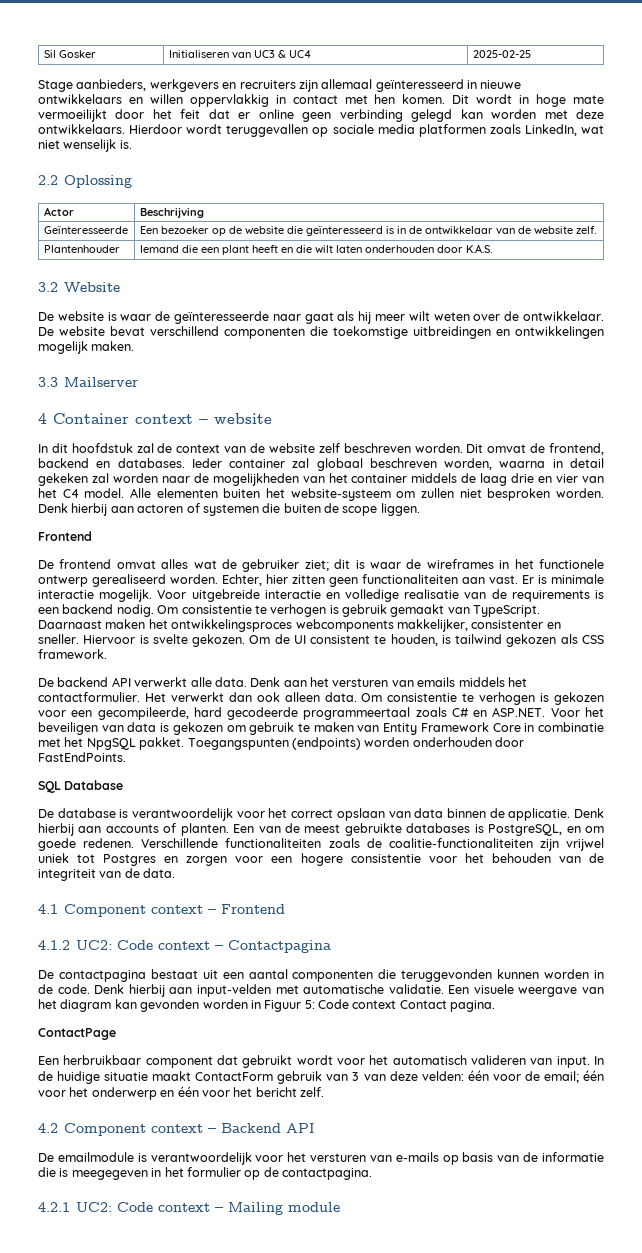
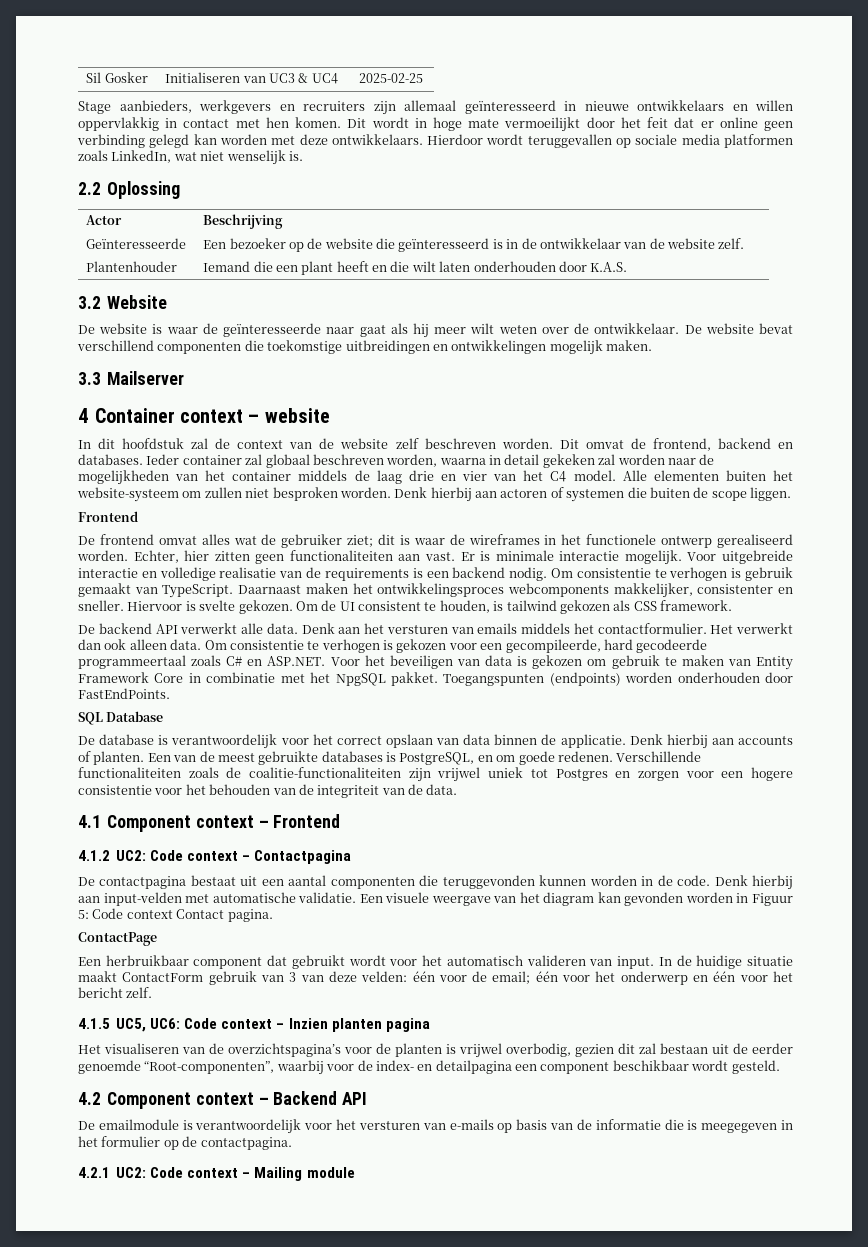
(324, 1092) none -> [78,1018,430,1032] [78,1043,793,1058] [78,1060,780,1075] // 4.1.5 UC5, UC6: Code context – Inzien planten pagina // Het visualiseren van de overzichtspagina’s voor de planten is vrijwel overbodig, gezien dit zal bestaan uit de eerder genoemde “Root-componenten”, waarbij voor de index- en detailpagina een component beschikbaar wordt gesteld.

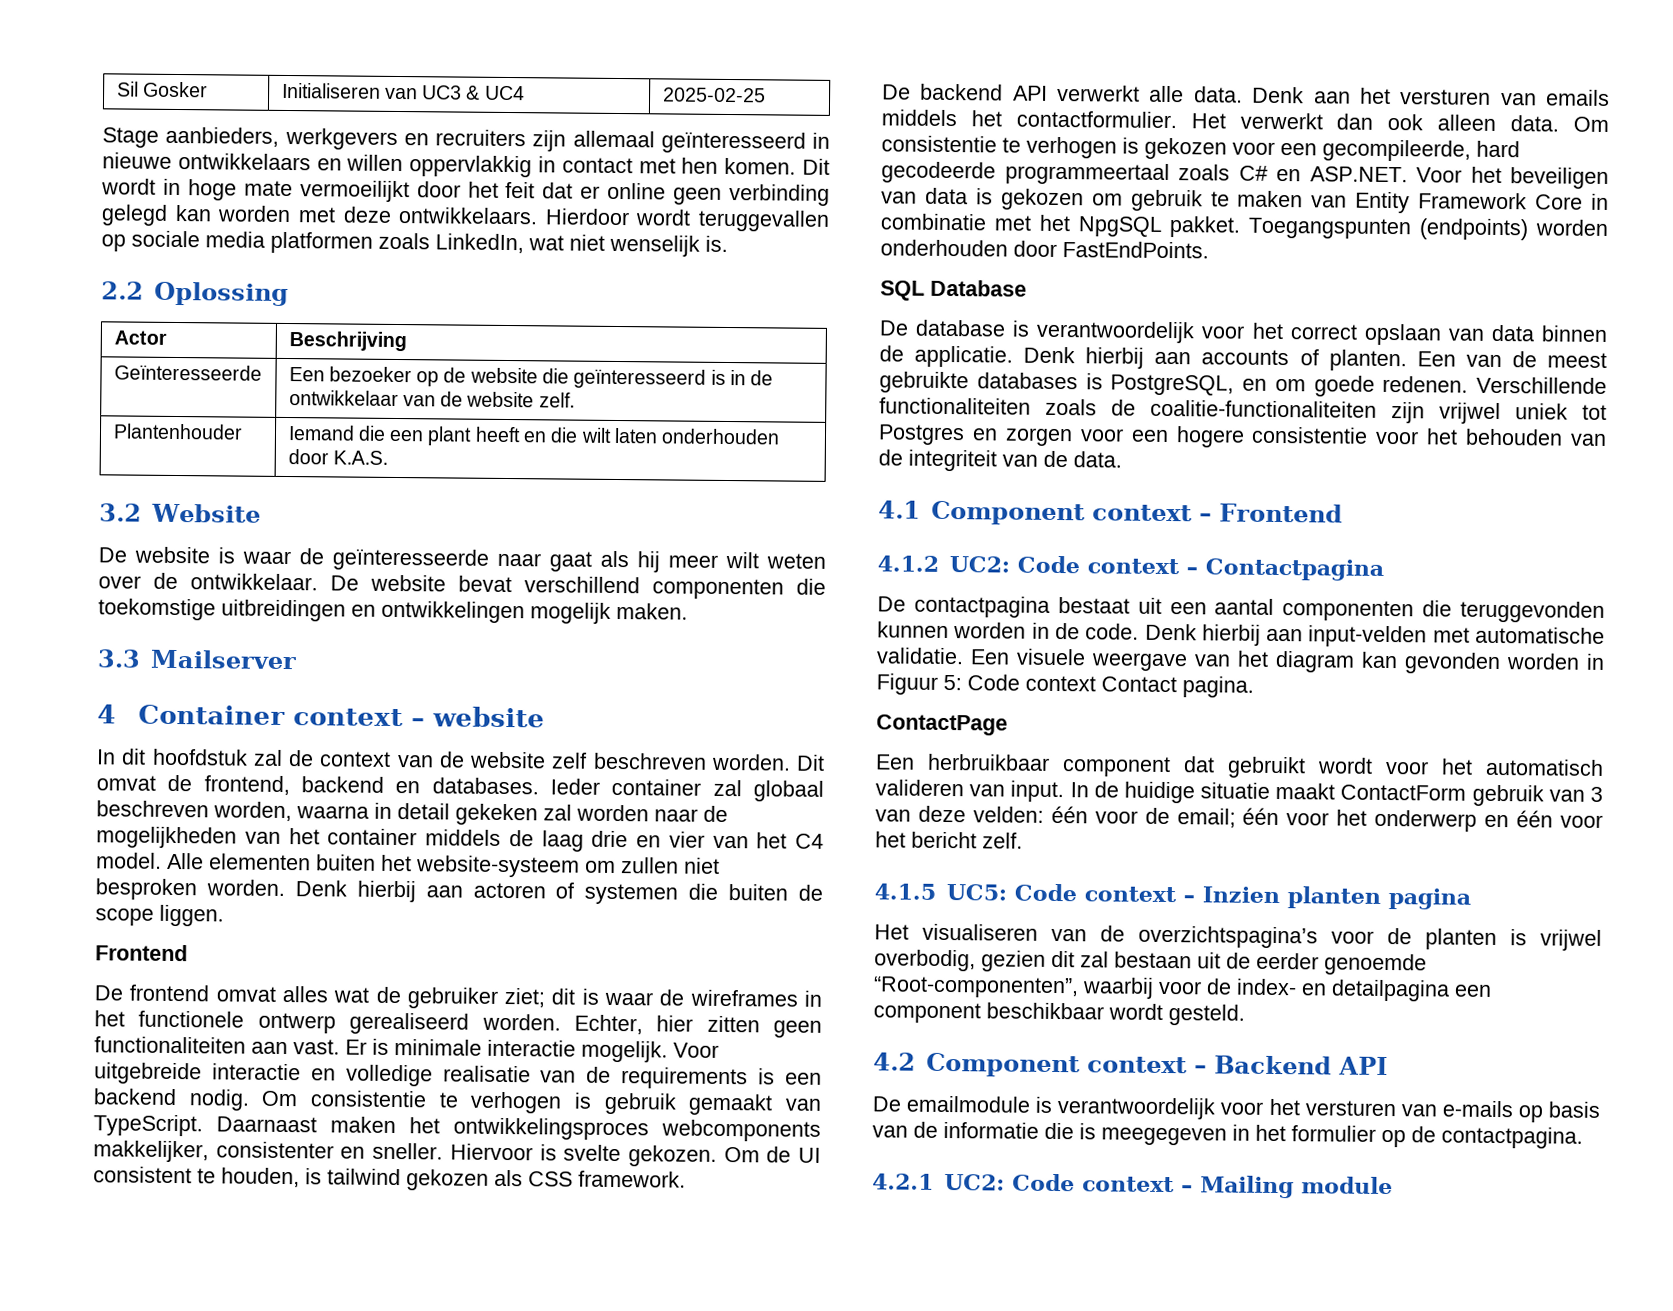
[116,1018,181,1032] UC5, UC6: -> [945,884,1007,901] UC5:

